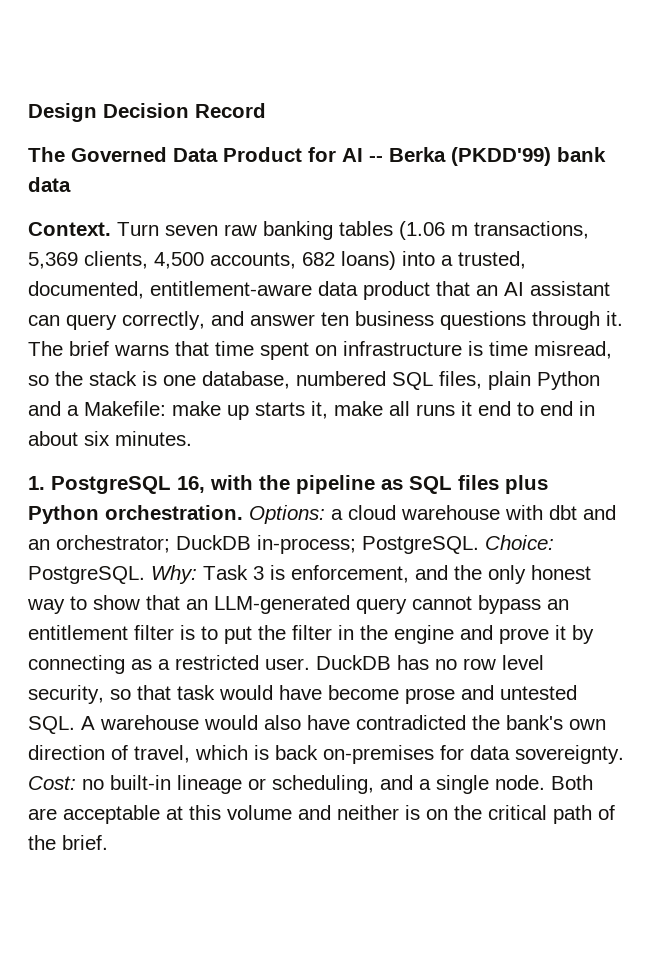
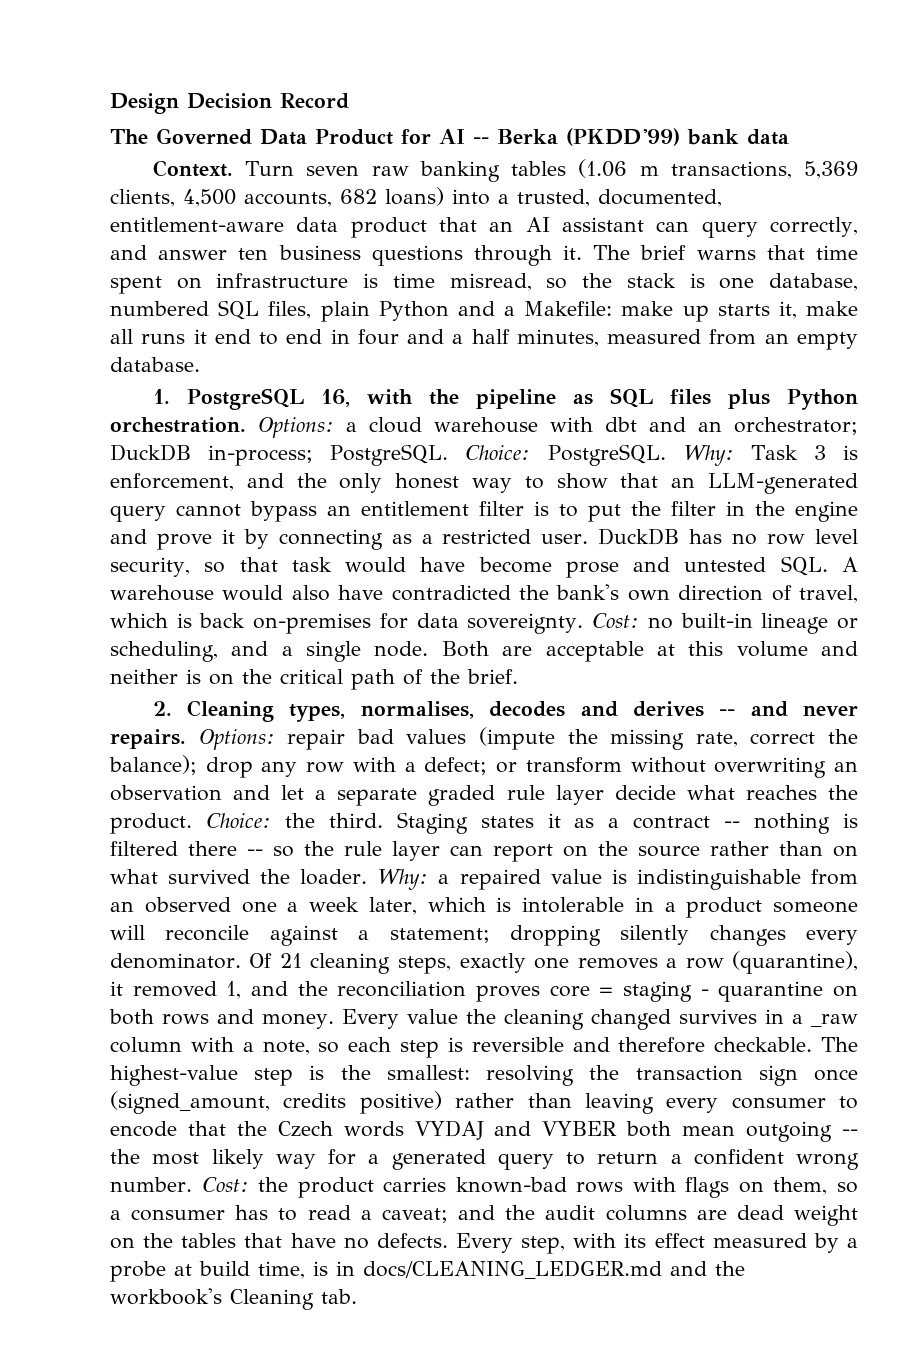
[28,431,192,446] about six minutes. -> [357,329,858,350] [110,357,200,372] four and a half minutes, measured from an empty database.
(108, 842) none -> [152,700,859,722] [110,727,859,750] [109,755,859,778] [110,785,858,806] [110,812,858,834] [110,841,858,862] [110,869,858,890] [110,897,859,918] [110,925,858,946] [110,951,858,974] [110,981,858,1002] [109,1009,858,1030] [110,1037,858,1058] [110,1065,858,1086] [110,1091,858,1114] [110,1120,858,1142] [110,1149,859,1170] [110,1177,858,1198] [110,1205,858,1226] [110,1233,858,1254] [110,1260,745,1282] [110,1288,357,1310] // 2. Cleaning types, normalises, decodes and derives -- and never repairs. Options: repair bad values (impute the missing rate, correct the balance); drop any row with a defect; or transform without overwriting an observation and let a separate graded rule layer decide what reaches the product. Choice: the third. Staging states it as a contract -- nothing is filtered there -- so the rule layer can report on the source rather than on what survived the loader. Why: a repaired value is indistinguishable from an observed one a week later, which is intolerable in a product someone will reconcile against a statement; dropping silently changes every denominator. Of 21 cleaning steps, exactly one removes a row (quarantine), it removed 1, and the reconciliation proves core = staging - quarantine on both rows and money. Every value the cleaning changed survives in a _raw column with a note, so each step is reversible and therefore checkable. The highest-value step is the smallest: resolving the transaction sign once (signed_amount, credits positive) rather than leaving every consumer to encode that the Czech words VYDAJ and VYBER both mean outgoing -- the most likely way for a generated query to return a confident wrong number. Cost: the product carries known-bad rows with flags on them, so a consumer has to read a caveat; and the audit columns are dead weight on the tables that have no defects. Every step, with its effect measured by a probe at build time, is in docs/CLEANING_LEDGER.md and the workbook's Cleaning tab.

